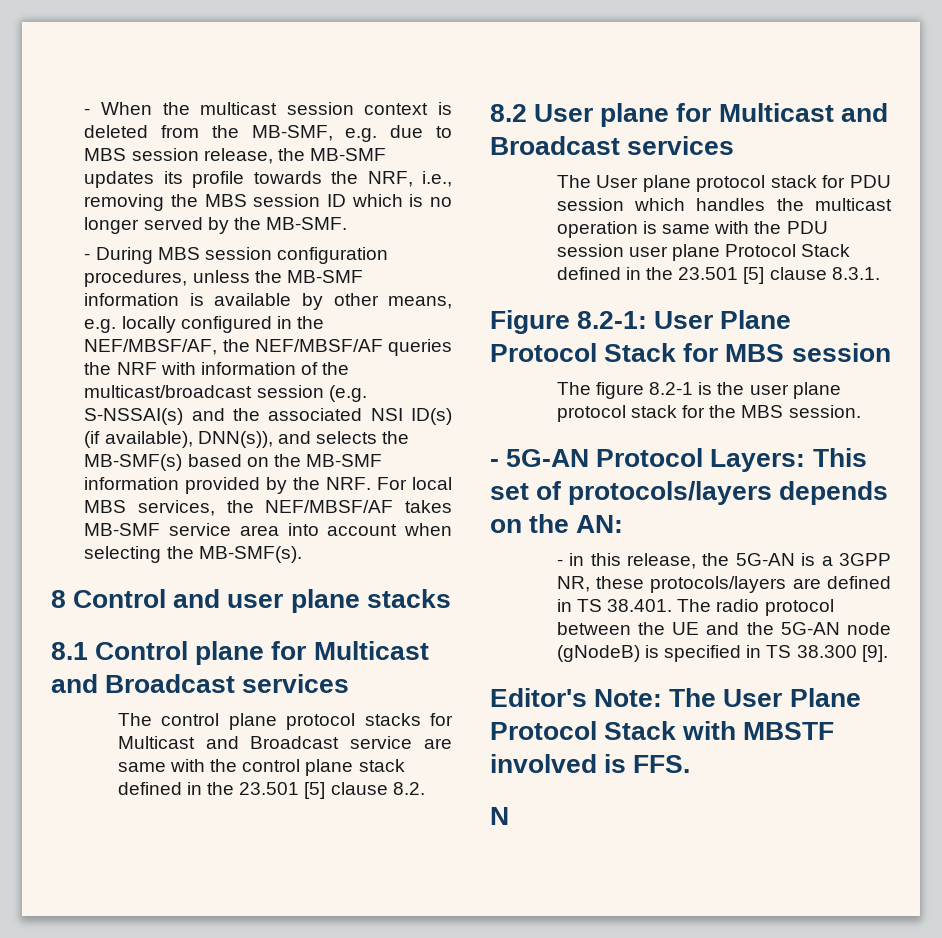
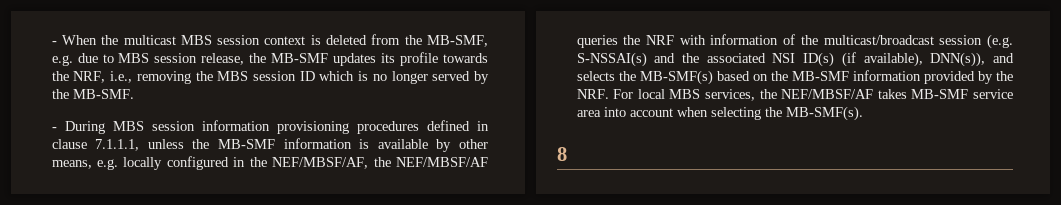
(278, 108) none -> [180,35,212,45] MBS
[276,247,388,264] [84,270,188,287] configuration procedures, -> [201,120,489,134] [51,139,140,151] information provisioning procedures defined in clause 7.1.1.1,
[73,589,451,613] [51,641,429,665] [51,674,350,693] [117,713,453,730] [117,736,453,749] [117,759,405,776] [117,782,425,799] [490,103,888,127] [490,136,735,155] [556,175,891,192] [556,198,893,211] [556,221,828,238] [556,244,851,261] [556,267,880,284] [490,310,792,334] [490,343,891,362] [556,382,841,399] [556,405,861,422] [490,448,867,472] [490,481,889,505] [490,514,624,533] [556,553,891,569] [556,576,892,593] [556,599,834,616] [556,622,891,635] [556,645,888,662] [490,688,861,707] [490,721,835,740] [490,754,691,773] [490,807,509,825] Control and user plane stacks // 8.1 Control plane for Multicast and Broadcast services // The control plane protocol stacks for Multicast and Broadcast service are same with the control plane stack defined in the 23.501 [5] clause 8.2. // 8.2 User plane for Multicast and Broadcast services // The User plane protocol stack for PDU session which handles the multicast operation is same with the PDU session user plane Protocol Stack defined in the 23.501 [5] clause 8.3.1. // Figure 8.2-1: User Plane Protocol Stack for MBS session // The figure 8.2-1 is the user plane protocol stack for the MBS session. // - 5G-AN Protocol Layers: This set of protocols/layers depends on the AN: // - in this release, the 5G-AN is a 3GPP NR, these protocols/layers are defined in TS 38.401. The radio protocol between the UE and the 5G-AN node (gNodeB) is specified in TS 38.300 [9]. // Editor's Note: The User Plane Protocol Stack with MBSTF involved is FFS. // N -> (567, 154) none

